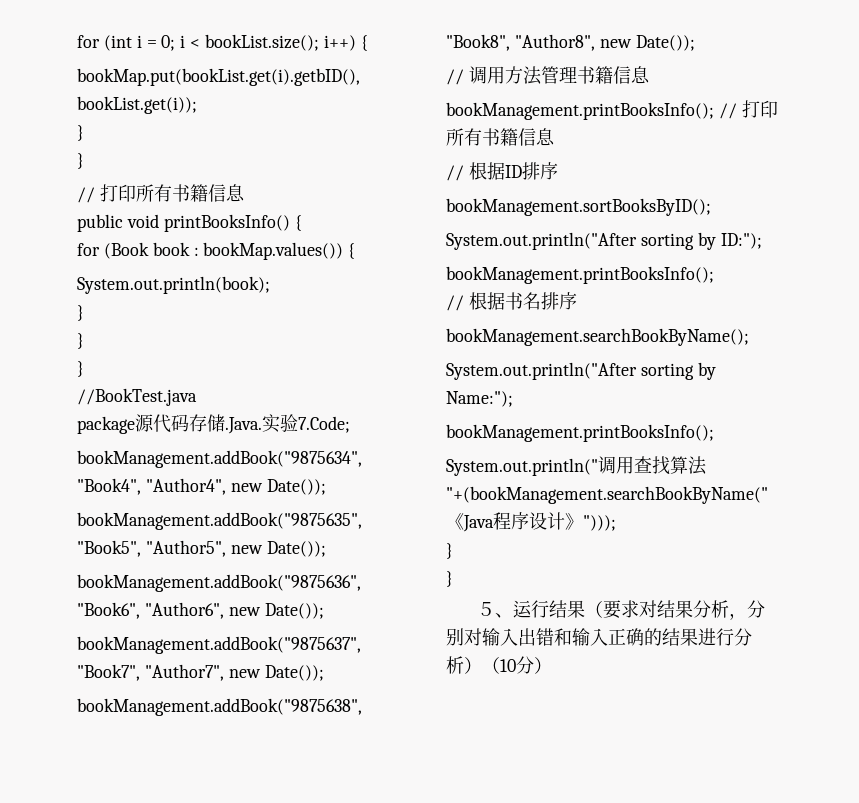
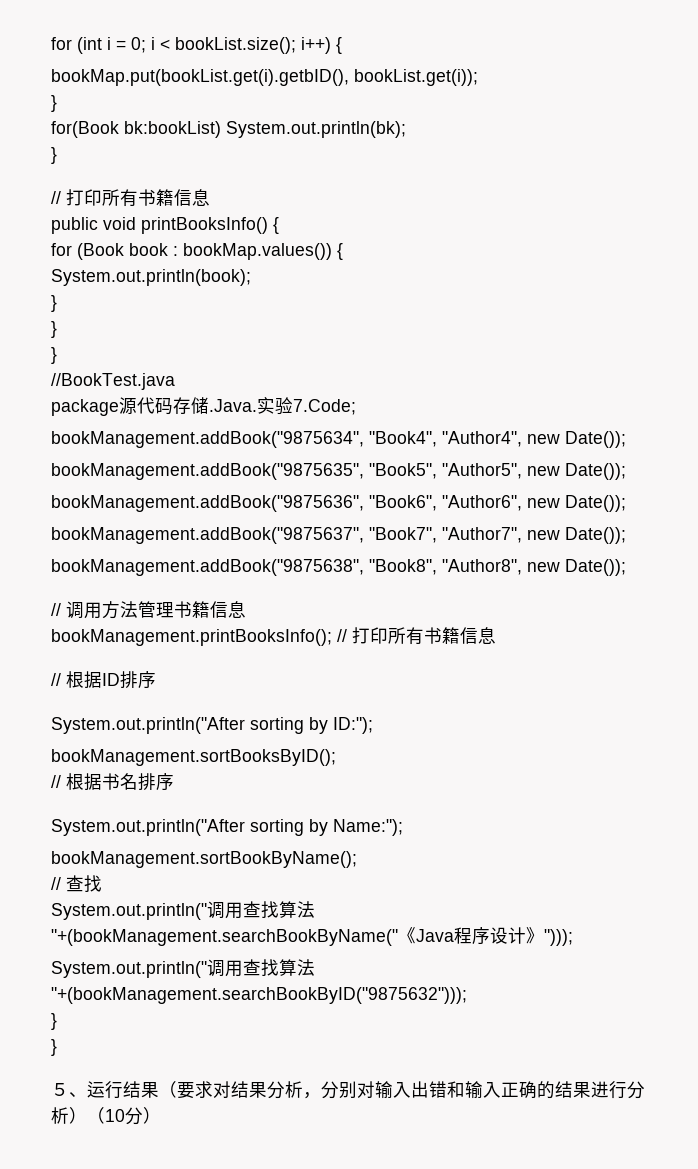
(84, 133) none -> [51,121,406,138] // for(Book bk:bookList) System.out.println(bk);
[446,198,711,216] // bookManagement.sortBooksByID(); -> (156, 680) none
[446,266,714,284] bookManagement.printBooksInfo(); -> [51,749,336,766] bookManagement.sortBooksByID();
[446,328,749,346] // bookManagement.searchBookByName(); -> (174, 782) none
[446,424,714,442] bookManagement.printBooksInfo(); -> [51,851,357,868] [51,875,102,892] bookManagement.sortBookByName(); // // 查找
(616, 523) none -> [51,959,315,978] [51,987,467,1004] // System.out.println("调用查找算法"+(bookManagement.searchBookByID("9875632")));

